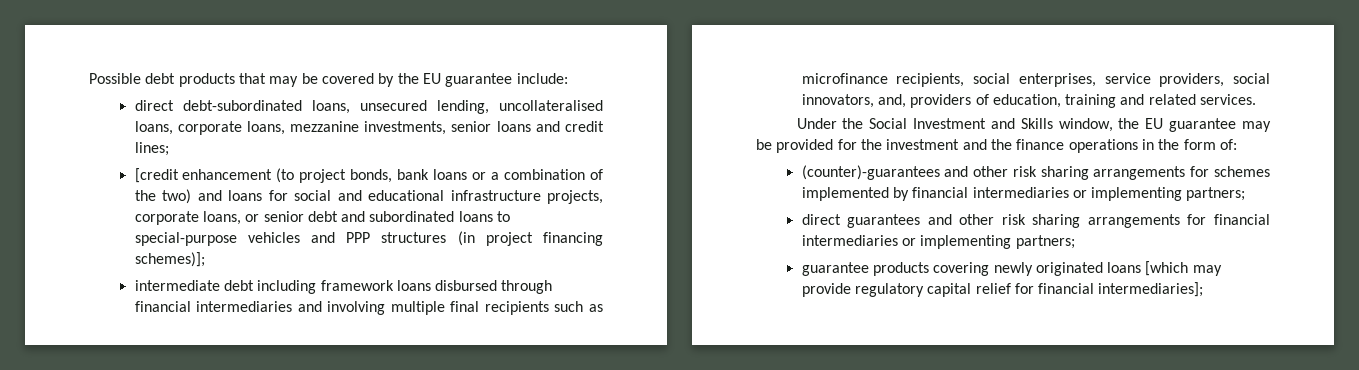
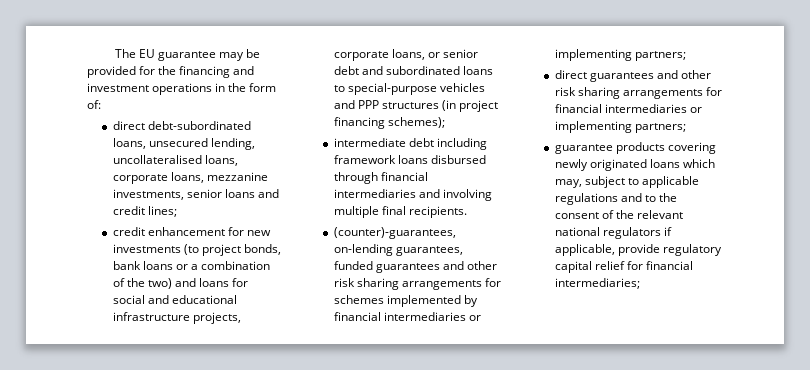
[89,73,568,87] Possible debt products that may be covered by the EU guarantee include: -> [114,49,261,61] [87,66,255,78] [87,83,277,95] [87,100,101,109] The EU guarantee may be provided for the financing and investment operations in the form of:
[134,168,273,183] [credit enhancement -> [112,227,271,236] [112,244,181,253] credit enhancement for new investments
[134,252,205,267] schemes)]; -> [387,117,445,128] schemes);
[484,301,604,315] [801,73,1270,87] [801,94,1257,108] [796,118,1271,132] [756,139,1237,153] [801,165,940,180] recipients such as microfinance recipients, social enterprises, service providers, social innovators, and, providers of education, training and related services. // Under the Social Investment and Skills window, the EU guarantee may be provided for the investment and the finance operations in the form of: // (counter)-guarantees -> [408,206,467,218] [333,227,456,239] [333,244,463,256] [333,261,440,273] recipients. // (counter)-guarantees, on-lending guarantees, funded guarantees
[1145,261,1222,276] [which may -> [682,159,715,168] [554,176,699,188] [554,193,677,205] [554,210,683,219] [554,227,672,239] [554,244,615,256] which may, subject to applicable regulations and to the consent of the relevant national regulators if applicable,
[1098,282,1204,297] intermediaries]; -> [554,278,640,289] intermediaries;

